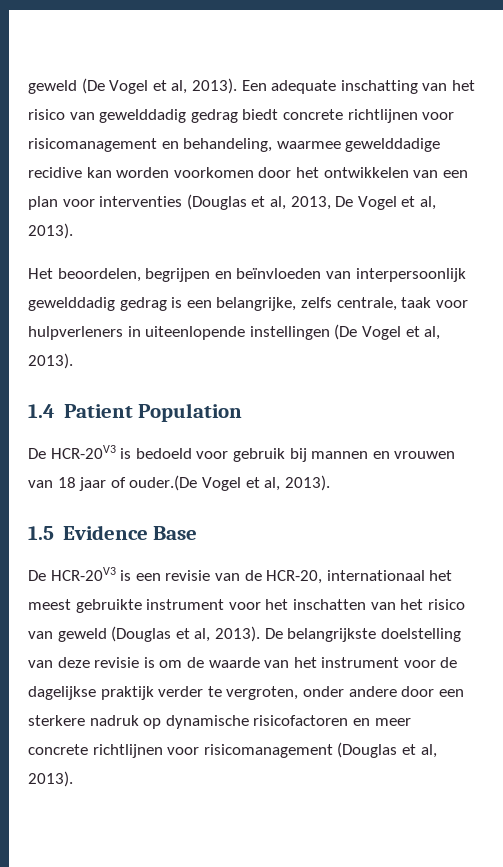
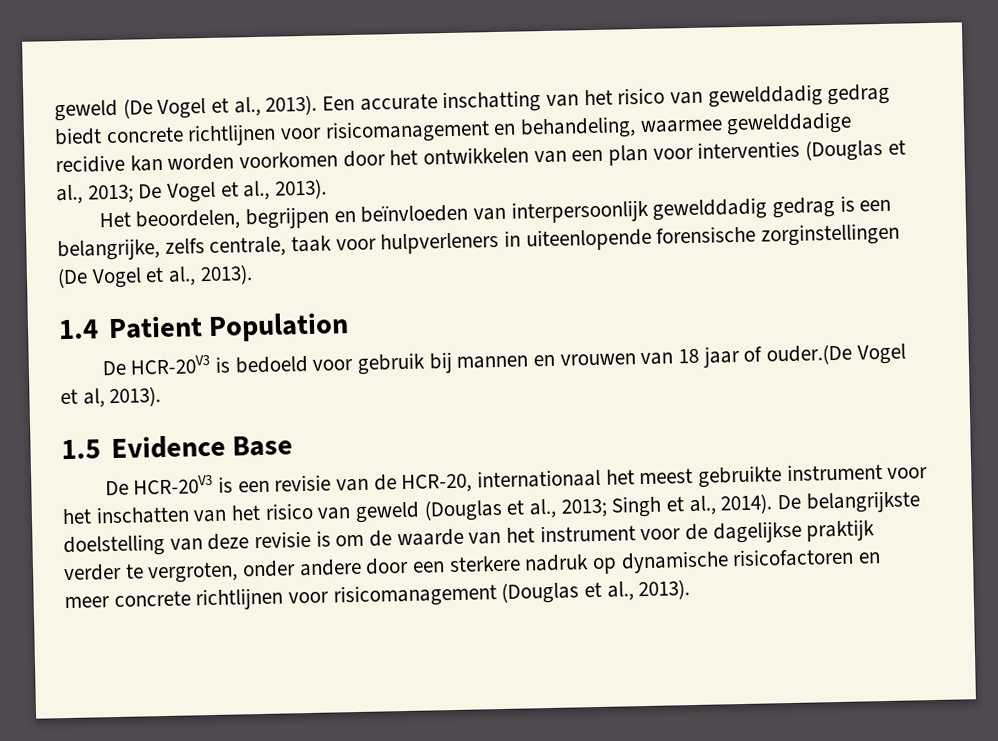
[171,80,188,94] al, -> [233,96,261,117] al.,
[271,80,337,94] adequate -> [359,93,438,111] accurate
[269,196,331,210] al, 2013, -> [56,184,134,205] al., 2013;
[419,196,436,210] al, -> [243,180,271,201] al.,
[249,324,441,340] instellingen (De Vogel et al, -> [656,222,901,247] [57,266,197,289] forensische zorginstellingen (De Vogel et al.,
[194,626,260,642] al, 2013). -> [529,493,774,519] al., 2013; Singh et al., 2014).
[420,744,437,758] al, -> [606,581,634,601] al.,

